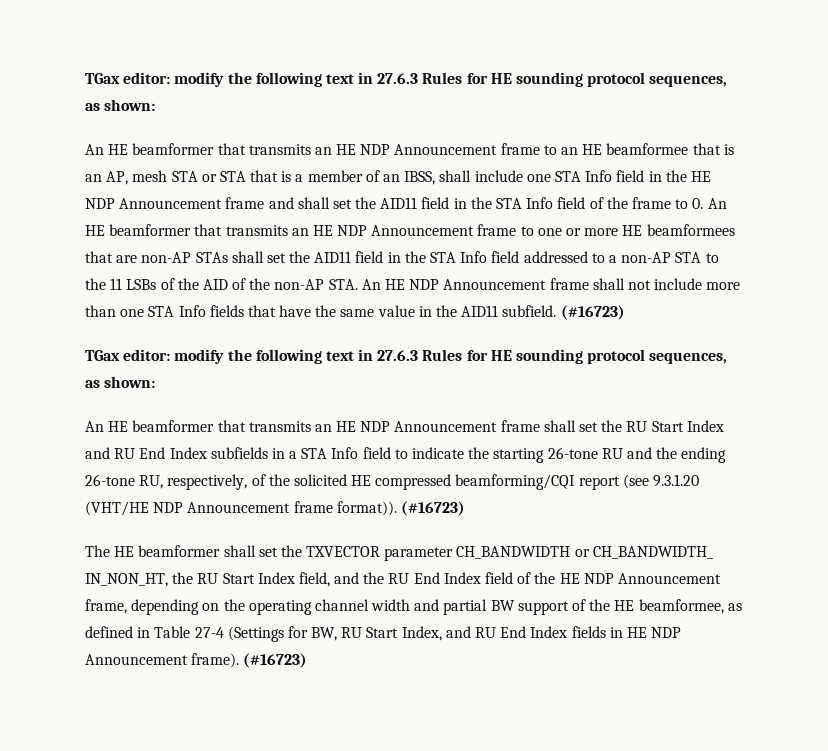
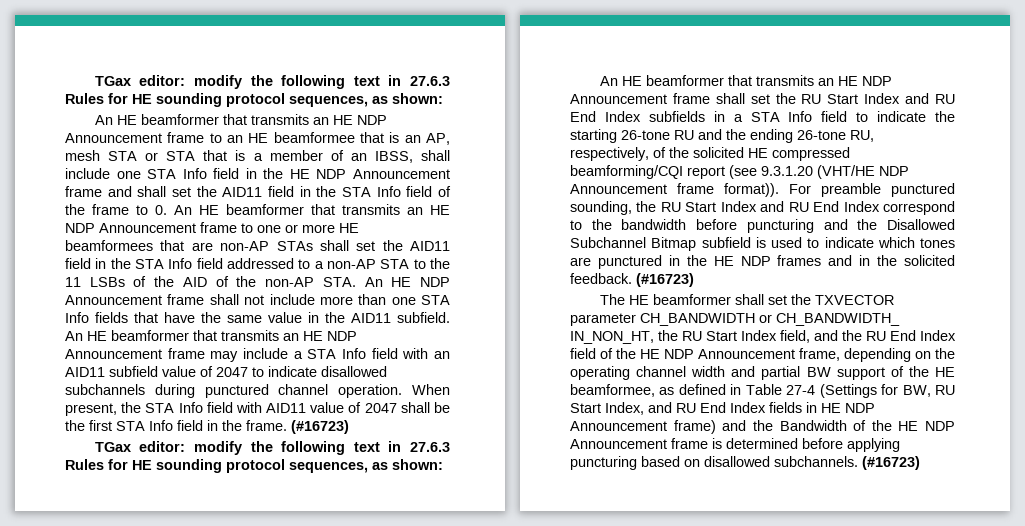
(557, 311) none -> [65,330,357,341] [65,348,451,362] [65,366,387,377] [65,384,451,398] [65,402,451,416] [65,420,287,431] An HE beamformer that transmits an HE NDP Announcement frame may include a STA Info field with an AID11 subfield value of 2047 to indicate disallowed subchannels during punctured channel operation. When present, the STA Info field with AID11 value of 2047 shall be the first STA Info field in the frame.
(397, 508) none -> [789,183,955,197] [570,201,955,215] [570,219,955,233] [570,237,955,251] [570,255,955,269] [570,273,632,284] For preamble punctured sounding, the RU Start Index and RU End Index correspond to the bandwidth before puncturing and the Disallowed Subchannel Bitmap subfield is used to indicate which tones are punctured in the HE NDP frames and in the solicited feedback.
[191,653,240,668] frame). -> [673,420,955,434] [570,438,900,452] [570,456,858,470] frame) and the Bandwidth of the HE NDP Announcement frame is determined before applying puncturing based on disallowed subchannels.

